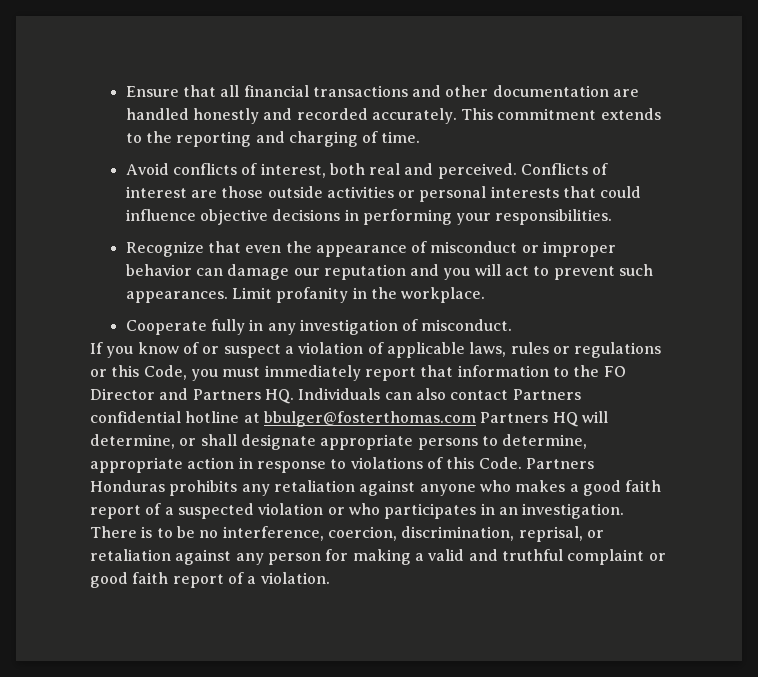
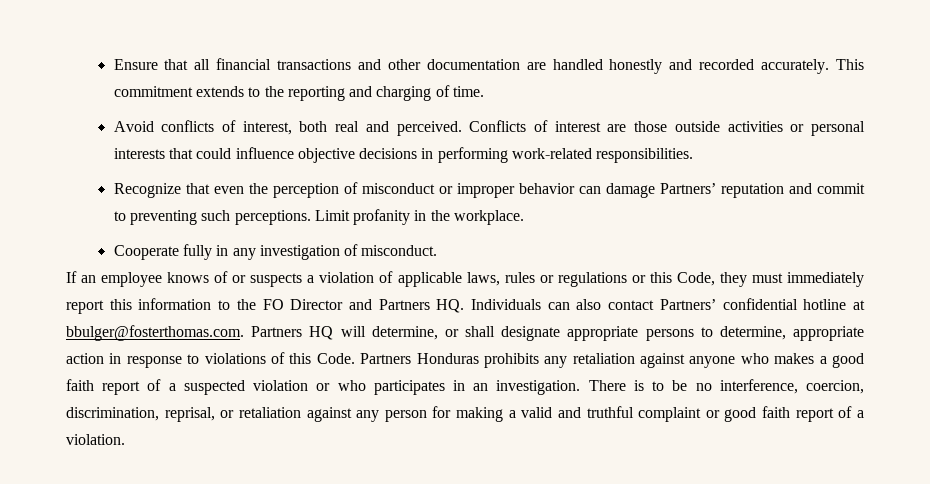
[456,213,492,225] your -> [512,148,593,159] work-related
[315,245,407,257] appearance -> [272,183,339,198] perception
[293,268,320,276] our -> [659,183,716,194] Partners’
[443,264,654,280] [125,291,228,303] you will act to prevent such appearances. -> [816,183,865,194] [113,210,311,225] commit to preventing such perceptions.
[106,342,179,358] you know -> [81,272,210,287] an employee knows
[223,344,281,358] suspect -> [250,273,303,287] suspects
[190,369,218,381] you -> [719,272,747,287] they
[420,365,454,377] that -> [109,299,132,310] this
[512,389,581,400] Partners -> [659,299,716,310] Partners’
[263,411,476,427] bbulger@fosterthomas.com -> [66,325,244,341] bbulger@fosterthomas.com.

